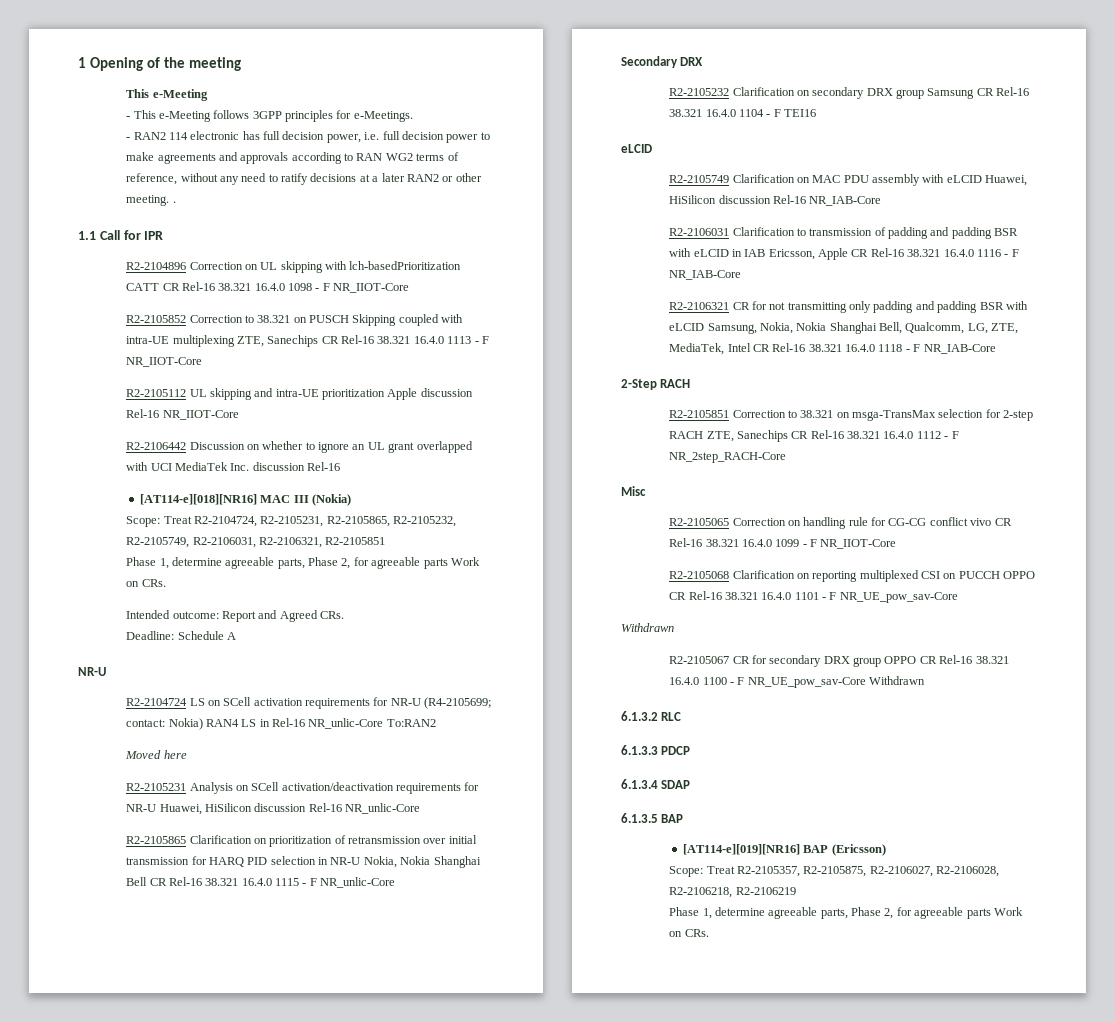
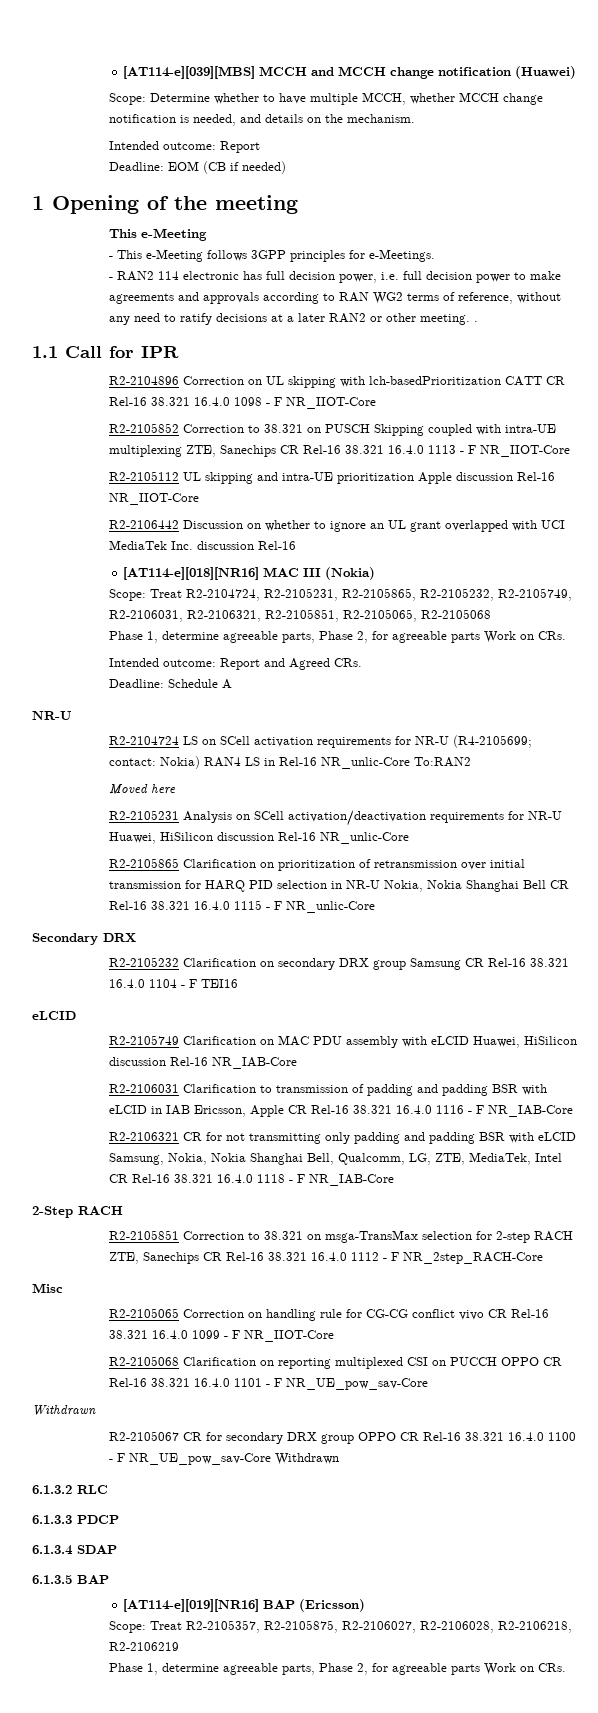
(78, 62) none -> [123,66,577,79] [108,92,543,105] [108,114,415,126] [108,141,260,153] [108,161,286,174] [AT114-e][039][MBS] MCCH and MCCH change notification (Huawei) // Scope: Determine whether to have multiple MCCH, whether MCCH change notification is needed, and details on the mechanism. // Intended outcome: Report // Deadline: EOM (CB if needed) //
[325,537,386,545] R2-2105851 -> [264,609,491,622] R2-2105851, R2-2105065, R2-2105068

